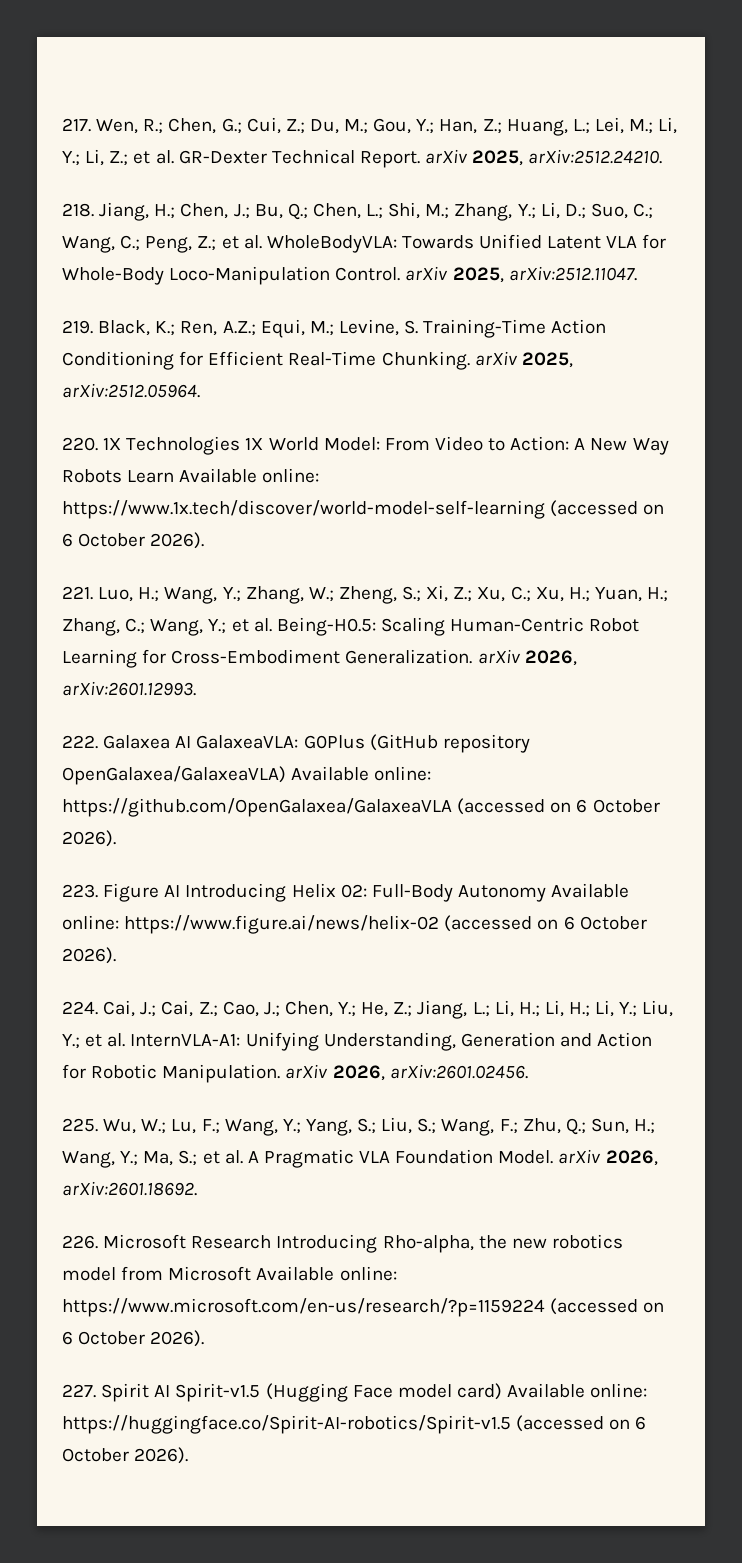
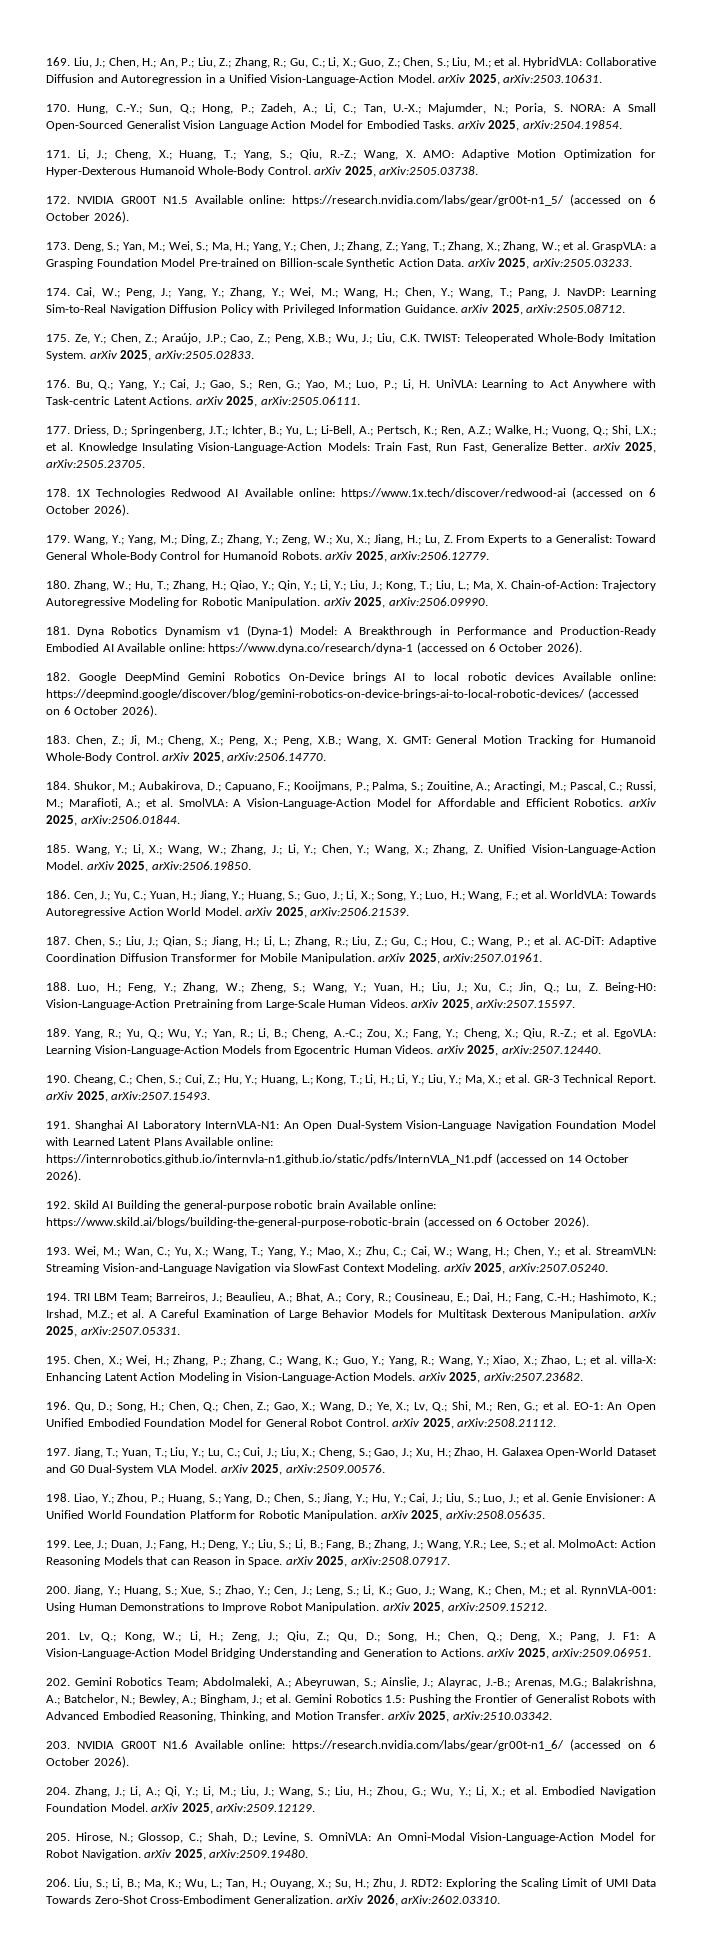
[62,117,678,136] [62,149,663,168] [62,202,654,221] [62,234,667,253] [62,266,637,285] [62,319,607,338] [62,351,573,370] [62,383,200,398] [62,436,669,455] [62,468,320,483] [62,500,665,519] [62,532,205,549] [62,585,669,604] [62,617,640,636] [62,649,577,668] [62,681,196,696] [62,734,530,753] [62,766,432,785] [62,798,660,817] [62,830,116,847] [62,883,630,902] [62,915,647,934] [62,947,116,964] [62,1000,540,1019] 217. Wen, R.; Chen, G.; Cui, Z.; Du, M.; Gou, Y.; Han, Z.; Huang, L.; Lei, M.; Li, Y.; Li, Z.; et al. GR-Dexter Technical Report. arXiv 2025, arXiv:2512.24210. // 218. Jiang, H.; Chen, J.; Bu, Q.; Chen, L.; Shi, M.; Zhang, Y.; Li, D.; Suo, C.; Wang, C.; Peng, Z.; et al. WholeBodyVLA: Towards Unified Latent VLA for Whole-Body Loco-Manipulation Control. arXiv 2025, arXiv:2512.11047. // 219. Black, K.; Ren, A.Z.; Equi, M.; Levine, S. Training-Time Action Conditioning for Efficient Real-Time Chunking. arXiv 2025, arXiv:2512.05964. // 220. 1X Technologies 1X World Model: From Video to Action: A New Way Robots Learn Available online: https://www.1x.tech/discover/world-model-self-learning (accessed on 6 October 2026). // 221. Luo, H.; Wang, Y.; Zhang, W.; Zheng, S.; Xi, Z.; Xu, C.; Xu, H.; Yuan, H.; Zhang, C.; Wang, Y.; et al. Being-H0.5: Scaling Human-Centric Robot Learning for Cross-Embodiment Generalization. arXiv 2026, arXiv:2601.12993. // 222. Galaxea AI GalaxeaVLA: G0Plus (GitHub repository OpenGalaxea/GalaxeaVLA) Available online: https://github.com/OpenGalaxea/GalaxeaVLA (accessed on 6 October 2026). // 223. Figure AI Introducing Helix 02: Full-Body Autonomy Available online: https://www.figure.ai/news/helix-02 (accessed on 6 October 2026). // 224. Cai, J.; Cai, Z.; Cao, J.; Chen, Y.; He, Z.; Jiang, L.; Li, H.; -> [46,57,657,68] [46,74,603,85] [46,103,657,114] [46,120,622,131] [46,149,656,160] [46,166,479,177] [46,194,656,206] [46,211,129,223] [46,241,656,252] [46,258,632,269] [46,287,657,298] [46,304,626,315] [46,333,656,344] [46,350,254,361] [46,379,656,390] [46,396,360,407] [46,425,656,436] [46,442,656,453] [46,459,145,468] [46,487,657,499] [46,504,129,516] [46,534,657,545] [46,551,490,562] [46,580,656,591] [46,597,488,608] [46,625,657,637] [46,642,582,654] [46,672,656,683] [46,688,639,700] [46,705,157,717] [46,735,657,746] [46,752,327,763] [46,781,656,792] [46,798,657,809] [46,815,180,826] [46,844,656,855] [46,861,251,872] [46,890,657,901] [46,907,410,918] [46,936,656,947] [46,953,543,964] [46,982,657,993] [46,999,576,1010] [46,1028,656,1039] [46,1045,601,1056] [46,1074,362,1085] 169. Liu, J.; Chen, H.; An, P.; Liu, Z.; Zhang, R.; Gu, C.; Li, X.; Guo, Z.; Chen, S.; Liu, M.; et al. HybridVLA: Collaborative Diffusion and Autoregression in a Unified Vision-Language-Action Model. arXiv 2025, arXiv:2503.10631. // 170. Hung, C.-Y.; Sun, Q.; Hong, P.; Zadeh, A.; Li, C.; Tan, U.-X.; Majumder, N.; Poria, S. NORA: A Small Open-Sourced Generalist Vision Language Action Model for Embodied Tasks. arXiv 2025, arXiv:2504.19854. // 171. Li, J.; Cheng, X.; Huang, T.; Yang, S.; Qiu, R.-Z.; Wang, X. AMO: Adaptive Motion Optimization for Hyper-Dexterous Humanoid Whole-Body Control. arXiv 2025, arXiv:2505.03738. // 172. NVIDIA GR00T N1.5 Available online: https://research.nvidia.com/labs/gear/gr00t-n1_5/ (accessed on 6 October 2026). // 173. Deng, S.; Yan, M.; Wei, S.; Ma, H.; Yang, Y.; Chen, J.; Zhang, Z.; Yang, T.; Zhang, X.; Zhang, W.; et al. GraspVLA: a Grasping Foundation Model Pre-trained on Billion-scale Synthetic Action Data. arXiv 2025, arXiv:2505.03233. // 174. Cai, W.; Peng, J.; Yang, Y.; Zhang, Y.; Wei, M.; Wang, H.; Chen, Y.; Wang, T.; Pang, J. NavDP: Learning Sim-to-Real Navigation Diffusion Policy with Privileged Information Guidance. arXiv 2025, arXiv:2505.08712. // 175. Ze, Y.; Chen, Z.; Araújo, J.P.; Cao, Z.; Peng, X.B.; Wu, J.; Liu, C.K. TWIST: Teleoperated Whole-Body Imitation System. arXiv 2025, arXiv:2505.02833. // 176. Bu, Q.; Yang, Y.; Cai, J.; Gao, S.; Ren, G.; Yao, M.; Luo, P.; Li, H. UniVLA: Learning to Act Anywhere with Task-centric Latent Actions. arXiv 2025, arXiv:2505.06111. // 177. Driess, D.; Springenberg, J.T.; Ichter, B.; Yu, L.; Li-Bell, A.; Pertsch, K.; Ren, A.Z.; Walke, H.; Vuong, Q.; Shi, L.X.; et al. Knowledge Insulating Vision-Language-Action Models: Train Fast, Run Fast, Generalize Better. arXiv 2025, arXiv:2505.23705. // 178. 1X Technologies Redwood AI Available online: https://www.1x.tech/discover/redwood-ai (accessed on 6 October 2026). // 179. Wang, Y.; Yang, M.; Ding, Z.; Zhang, Y.; Zeng, W.; Xu, X.; Jiang, H.; Lu, Z. From Experts to a Generalist: Toward General Whole-Body Control for Humanoid Robots. arXiv 2025, arXiv:2506.12779. // 180. Zhang, W.; Hu, T.; Zhang, H.; Qiao, Y.; Qin, Y.; Li, Y.; Liu, J.; Kong, T.; Liu, L.; Ma, X. Chain-of-Action: Trajectory Autoregressive Modeling for Robotic Manipulation. arXiv 2025, arXiv:2506.09990. // 181. Dyna Robotics Dynamism v1 (Dyna-1) Model: A Breakthrough in Performance and Production-Ready Embodied AI Available online: https://www.dyna.co/research/dyna-1 (accessed on 6 October 2026). // 182. Google DeepMind Gemini Robotics On-Device brings AI to local robotic devices Available online: https://deepmind.google/discover/blog/gemini-robotics-on-device-brings-ai-to-local-robotic-devices/ (accessed on 6 October 2026). // 183. Chen, Z.; Ji, M.; Cheng, X.; Peng, X.; Peng, X.B.; Wang, X. GMT: General Motion Tracking for Humanoid Whole-Body Control. arXiv 2025, arXiv:2506.14770. // 184. Shukor, M.; Aubakirova, D.; Capuano, F.; Kooijmans, P.; Palma, S.; Zouitine, A.; Aractingi, M.; Pascal, C.; Russi, M.; Marafioti, A.; et al. SmolVLA: A Vision-Language-Action Model for Affordable and Efficient Robotics. arXiv 2025, arXiv:2506.01844. // 185. Wang, Y.; Li, X.; Wang, W.; Zhang, J.; Li, Y.; Chen, Y.; Wang, X.; Zhang, Z. Unified Vision-Language-Action Model. arXiv 2025, arXiv:2506.19850. // 186. Cen, J.; Yu, C.; Yuan, H.; Jiang, Y.; Huang, S.; Guo, J.; Li, X.; Song, Y.; Luo, H.; Wang, F.; et al. WorldVLA: Towards Autoregressive Action World Model. arXiv 2025, arXiv:2506.21539. // 187. Chen, S.; Liu, J.; Qian, S.; Jiang, H.; Li, L.; Zhang, R.; Liu, Z.; Gu, C.; Hou, C.; Wang, P.; et al. AC-DiT: Adaptive Coordination Diffusion Transformer for Mobile Manipulation. arXiv 2025, arXiv:2507.01961. // 188. Luo, H.; Feng, Y.; Zhang, W.; Zheng, S.; Wang, Y.; Yuan, H.; Liu, J.; Xu, C.; Jin, Q.; Lu, Z. Being-H0: Vision-Language-Action Pretraining from Large-Scale Human Videos. arXiv 2025, arXiv:2507.15597. // 189. Yang, R.; Yu, Q.; Wu, Y.; Yan, R.; Li, B.; Cheng, A.-C.; Zou, X.; Fang, Y.; Cheng, X.; Qiu, R.-Z.; et al. EgoVLA: Learning Vision-Language-Action Models from Egocentric Human Videos. arXiv 2025, arXiv:2507.12440. // 190. Cheang, C.; Chen, S.; Cui, Z.; Hu, Y.; Huang, L.; Kong, T.;
[85,1032,653,1051] [62,1064,528,1083] [62,1117,656,1136] [62,1149,658,1168] [62,1181,197,1196] [62,1234,623,1253] [62,1266,397,1281] [62,1298,665,1317] [62,1330,205,1347] [62,1383,648,1402] [62,1415,647,1434] [62,1447,189,1464] et al. InternVLA-A1: Unifying Understanding, Generation and Action for Robotic Manipulation. arXiv 2026, arXiv:2601.02456. // 225. Wu, W.; Lu, F.; Wang, Y.; Yang, S.; Liu, S.; Wang, F.; Zhu, Q.; Sun, H.; Wang, Y.; Ma, S.; et al. A Pragmatic VLA Foundation Model. arXiv 2026, arXiv:2601.18692. // 226. Microsoft Research Introducing Rho-alpha, the new robotics model from Microsoft Available online: https://www.microsoft.com/en-us/research/?p=1159224 (accessed on 6 October 2026). // 227. Spirit AI Spirit-v1.5 (Hugging Face model card) Available online: https://huggingface.co/Spirit-AI-robotics/Spirit-v1.5 (accessed on 6 October 2026). -> [464,1074,656,1085] [46,1091,211,1102] [46,1120,656,1131] [46,1137,273,1146] [46,1153,630,1165] [46,1170,81,1182] [46,1200,436,1211] [46,1216,589,1228] [46,1246,657,1257] [46,1263,608,1274] [46,1292,656,1303] [46,1309,658,1320] [46,1326,180,1337] [46,1355,656,1366] [46,1372,583,1383] [46,1401,656,1412] [46,1418,557,1429] [46,1447,658,1458] [46,1464,385,1475] [46,1493,656,1504] [46,1510,545,1521] [46,1539,656,1550] [46,1556,450,1567] [46,1585,656,1596] [46,1602,547,1613] [46,1631,656,1642] [46,1648,652,1659] [46,1677,656,1688] [46,1694,656,1705] [46,1711,552,1722] [46,1739,656,1751] [46,1756,129,1768] [46,1786,656,1797] [46,1803,316,1814] [46,1832,656,1843] [46,1849,309,1860] [46,1878,656,1889] [46,1894,501,1906] Ma, X.; et al. GR-3 Technical Report. arXiv 2025, arXiv:2507.15493. // 191. Shanghai AI Laboratory InternVLA-N1: An Open Dual-System Vision-Language Navigation Foundation Model with Learned Latent Plans Available online: https://internrobotics.github.io/internvla-n1.github.io/static/pdfs/InternVLA_N1.pdf (accessed on 14 October 2026). // 192. Skild AI Building the general-purpose robotic brain Available online: https://www.skild.ai/blogs/building-the-general-purpose-robotic-brain (accessed on 6 October 2026). // 193. Wei, M.; Wan, C.; Yu, X.; Wang, T.; Yang, Y.; Mao, X.; Zhu, C.; Cai, W.; Wang, H.; Chen, Y.; et al. StreamVLN: Streaming Vision-and-Language Navigation via SlowFast Context Modeling. arXiv 2025, arXiv:2507.05240. // 194. TRI LBM Team; Barreiros, J.; Beaulieu, A.; Bhat, A.; Cory, R.; Cousineau, E.; Dai, H.; Fang, C.-H.; Hashimoto, K.; Irshad, M.Z.; et al. A Careful Examination of Large Behavior Models for Multitask Dexterous Manipulation. arXiv 2025, arXiv:2507.05331. // 195. Chen, X.; Wei, H.; Zhang, P.; Zhang, C.; Wang, K.; Guo, Y.; Yang, R.; Wang, Y.; Xiao, X.; Zhao, L.; et al. villa-X: Enhancing Latent Action Modeling in Vision-Language-Action Models. arXiv 2025, arXiv:2507.23682. // 196. Qu, D.; Song, H.; Chen, Q.; Chen, Z.; Gao, X.; Wang, D.; Ye, X.; Lv, Q.; Shi, M.; Ren, G.; et al. EO-1: An Open Unified Embodied Foundation Model for General Robot Control. arXiv 2025, arXiv:2508.21112. // 197. Jiang, T.; Yuan, T.; Liu, Y.; Lu, C.; Cui, J.; Liu, X.; Cheng, S.; Gao, J.; Xu, H.; Zhao, H. Galaxea Open-World Dataset and G0 Dual-System VLA Model. arXiv 2025, arXiv:2509.00576. // 198. Liao, Y.; Zhou, P.; Huang, S.; Yang, D.; Chen, S.; Jiang, Y.; Hu, Y.; Cai, J.; Liu, S.; Luo, J.; et al. Genie Envisioner: A Unified World Foundation Platform for Robotic Manipulation. arXiv 2025, arXiv:2508.05635. // 199. Lee, J.; Duan, J.; Fang, H.; Deng, Y.; Liu, S.; Li, B.; Fang, B.; Zhang, J.; Wang, Y.R.; Lee, S.; et al. MolmoAct: Action Reasoning Models that can Reason in Space. arXiv 2025, arXiv:2508.07917. // 200. Jiang, Y.; Huang, S.; Xue, S.; Zhao, Y.; Cen, J.; Leng, S.; Li, K.; Guo, J.; Wang, K.; Chen, M.; et al. RynnVLA-001: Using Human Demonstrations to Improve Robot Manipulation. arXiv 2025, arXiv:2509.15212. // 201. Lv, Q.; Kong, W.; Li, H.; Zeng, J.; Qiu, Z.; Qu, D.; Song, H.; Chen, Q.; Deng, X.; Pang, J. F1: A Vision-Language-Action Model Bridging Understanding and Generation to Actions. arXiv 2025, arXiv:2509.06951. // 202. Gemini Robotics Team; Abdolmaleki, A.; Abeyruwan, S.; Ainslie, J.; Alayrac, J.-B.; Arenas, M.G.; Balakrishna, A.; Batchelor, N.; Bewley, A.; Bingham, J.; et al. Gemini Robotics 1.5: Pushing the Frontier of Generalist Robots with Advanced Embodied Reasoning, Thinking, and Motion Transfer. arXiv 2025, arXiv:2510.03342. // 203. NVIDIA GR00T N1.6 Available online: https://research.nvidia.com/labs/gear/gr00t-n1_6/ (accessed on 6 October 2026). // 204. Zhang, J.; Li, A.; Qi, Y.; Li, M.; Liu, J.; Wang, S.; Liu, H.; Zhou, G.; Wu, Y.; Li, X.; et al. Embodied Navigation Foundation Model. arXiv 2025, arXiv:2509.12129. // 205. Hirose, N.; Glossop, C.; Shah, D.; Levine, S. OmniVLA: An Omni-Modal Vision-Language-Action Model for Robot Navigation. arXiv 2025, arXiv:2509.19480. // 206. Liu, S.; Li, B.; Ma, K.; Wu, L.; Tan, H.; Ouyang, X.; Su, H.; Zhu, J. RDT2: Exploring the Scaling Limit of UMI Data Towards Zero-Shot Cross-Embodiment Generalization. arXiv 2026, arXiv:2602.03310.

